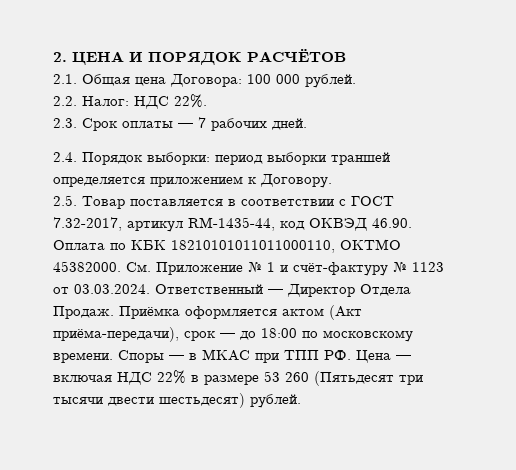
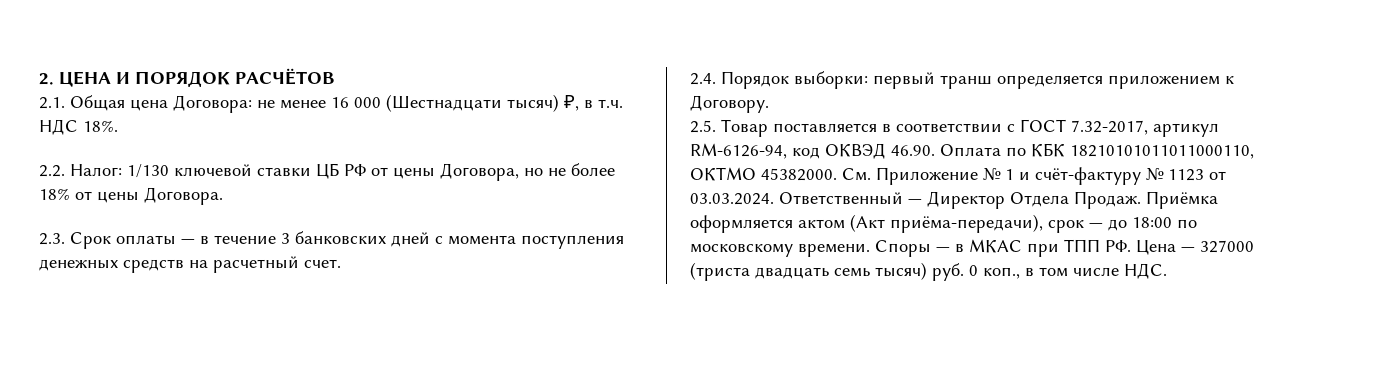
[247,74,356,88] [53,94,207,109] [53,117,307,131] 100 000 рублей. // 2.2. Налог: НДС 22%. // 2.3. Срок оплаты — 7 рабочих дней. -> [257,94,623,112] [39,119,118,135] [39,163,615,181] [39,187,223,205] [39,231,624,249] [39,256,341,273] не менее 16 000 (Шестнадцати тысяч) ₽, в т.ч. НДС 18%. // 2.2. Налог: 1/130 ключевой ставки ЦБ РФ от цены Договора, но не более 18% от цены Договора. // 2.3. Срок оплаты — в течение 3 банковских дней с момента поступления денежных средств на расчетный счет.
[215,152,390,165] период выборки траншей -> [873,72,992,89] первый транш
[188,217,275,231] RM-1435-44, -> [690,143,787,159] RM-6126-94,
[53,370,423,386] [53,393,301,408] включая НДС 22% в размере 53 260 (Пятьдесят три тысячи двести шестьдесят) рублей. -> [1200,240,1254,253] [690,262,1167,281] 327000 (триста двадцать семь тысяч) руб. 0 коп., в том числе НДС.

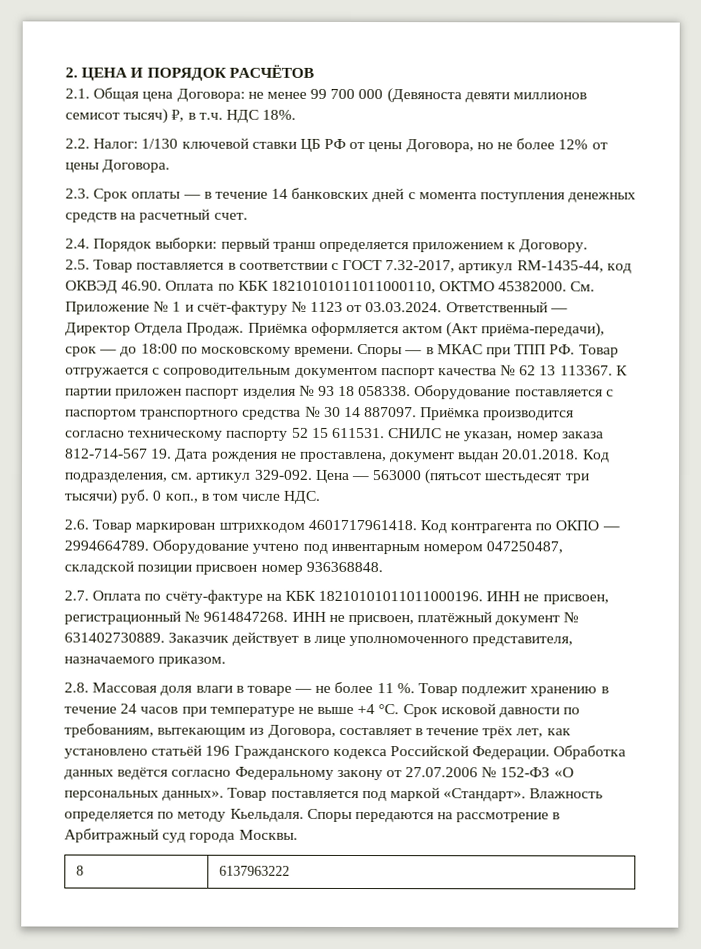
[331,94,502,112] 16 000 (Шестнадцати -> [310,88,588,104] [65,112,120,120] 99 700 000 (Девяноста девяти миллионов семисот
[39,188,70,200] 18% -> [558,139,589,150] 12%
[281,233,290,244] 3 -> [271,188,289,199] 14
[690,143,787,159] RM-6126-94, -> [516,260,604,273] RM-1435-44,
[1136,240,1254,255] [690,262,927,281] Цена — 327000 (триста двадцать семь тысяч) -> [578,344,619,358] [65,364,628,379] [65,384,614,400] [65,405,575,421] [65,427,604,442] [65,448,610,463] [64,469,590,485] [64,489,117,505] Товар отгружается с сопроводительным документом паспорт качества № 62 13 113367. К партии приложен паспорт изделия № 93 18 058338. Оборудование поставляется с паспортом транспортного средства № 30 14 887097. Приёмка производится согласно техническому паспорту 52 15 611531. СНИЛС не указан, номер заказа 812-714-567 19. Дата рождения не проставлена, документ выдан 20.01.2018. Код подразделения, см. артикул 329-092. Цена — 563000 (пятьсот шестьдесят три тысячи)
(1167, 271) none -> [64,519,620,534] [64,539,564,555] [64,560,383,575] [64,589,609,605] [64,610,580,626] [64,631,574,647] [64,656,227,667] [64,681,609,697] [64,703,581,718] [64,723,571,739] [64,744,627,760] [64,766,574,781] [64,787,604,802] [64,808,561,823] [64,828,298,843] [76,865,85,876] [219,865,291,876] // 2.6. Товар маркирован штрихкодом 4601717961418. Код контрагента по ОКПО — 2994664789. Оборудование учтено под инвентарным номером 047250487, складской позиции присвоен номер 936368848. // 2.7. Оплата по счёту-фактуре на КБК 18210101011011000196. ИНН не присвоен, регистрационный № 9614847268. ИНН не присвоен, платёжный документ № 631402730889. Заказчик действует в лице уполномоченного представителя, назначаемого приказом. // 2.8. Массовая доля влаги в товаре — не более 11 %. Товар подлежит хранению в течение 24 часов при температуре не выше +4 °C. Срок исковой давности по требованиям, вытекающим из Договора, составляет в течение трёх лет, как установлено статьёй 196 Гражданского кодекса Российской Федерации. Обработка данных ведётся согласно Федеральному закону от 27.07.2006 № 152-ФЗ «О персональных данных». Товар поставляется под маркой «Стандарт». Влажность определяется по методу Кьельдаля. Споры передаются на рассмотрение в Арбитражный суд города Москвы. // 8 | 6137963222

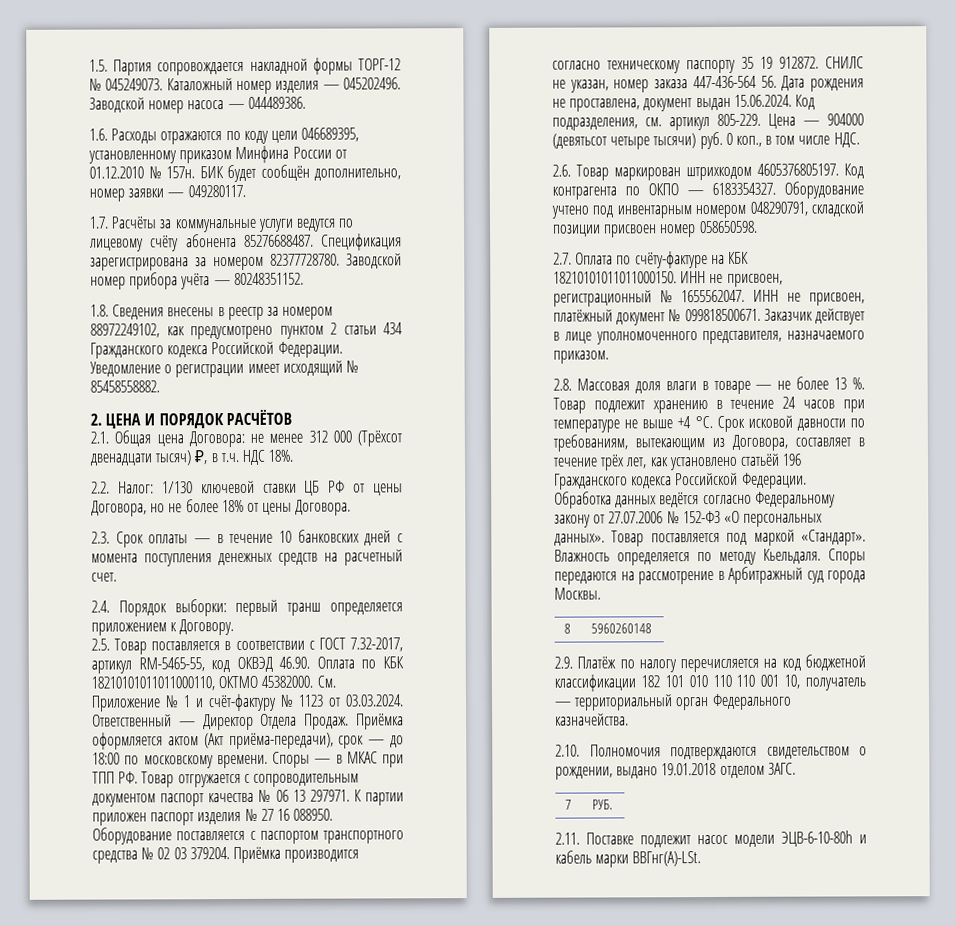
(65, 72) none -> [89,57,401,76] [89,77,401,95] [89,96,306,114] [89,127,360,145] [88,145,347,164] [89,164,401,183] [89,184,246,202] [89,216,355,233] [89,233,402,252] [90,253,402,271] [90,272,304,290] [90,304,334,321] [90,322,403,340] [90,341,343,359] [90,360,359,378] [90,380,160,393] 1.5. Партия сопровождается накладной формы ТОРГ-12 № 045249073. Каталожный номер изделия — 045202496. Заводской номер насоса — 044489386. // 1.6. Расходы отражаются по коду цели 046689395, установленному приказом Минфина России от 01.12.2010 № 157н. БИК будет сообщён дополнительно, номер заявки — 049280117. // 1.7. Расчёты за коммунальные услуги ведутся по лицевому счёту абонента 85276688487. Спецификация зарегистрирована за номером 82377728780. Заводской номер прибора учёта — 80248351152. // 1.8. Сведения внесены в реестр за номером 88972249102, как предусмотрено пунктом 2 статьи 434 Гражданского кодекса Российской Федерации. Уведомление о регистрации имеет исходящий № 85458558882. //
[310,88,588,104] [65,112,120,120] 99 700 000 (Девяноста девяти миллионов семисот -> [308,430,402,447] [90,453,153,466] 312 000 (Трёхсот двенадцати
[558,139,589,150] 12% -> [221,499,244,513] 18%
[271,188,289,199] 14 -> [279,530,292,543] 10
[516,260,604,273] RM-1435-44, -> [138,657,205,672] RM-5465-55,
[519,365,613,376] 62 13 113367. -> [275,789,350,802] 06 13 297971.
[317,385,412,397] 93 18 058338. -> [260,808,334,821] 27 16 088950.
[323,406,418,418] 30 14 887097. -> [157,847,230,860] 02 03 379204.
[291,427,385,439] 52 15 611531. -> [741,56,819,69] 35 19 912872.
[65,448,173,459] 812-714-567 19. -> [692,75,777,89] 447-436-564 56.
[502,449,580,460] 20.01.2018. -> [733,94,792,107] 15.06.2024.
[253,469,313,480] 329-092. -> [717,113,761,126] 805-229.
[372,469,590,485] 563000 (пятьсот шестьдесят три -> [827,113,864,126] [552,133,651,150] 904000 (девятьсот четыре
[307,519,417,531] 4601717961418. -> [757,163,839,176] 4605376805197.
[64,540,149,551] 2994664789. -> [712,182,776,196] 6183354327.
[486,541,564,554] 047250487, -> [749,201,808,216] 048290791,
[305,561,383,573] 936368848. -> [698,220,758,234] 058650598.
[318,590,484,602] 18210101011011000196. -> [553,271,677,284] 18210101011011000150.
[203,611,289,622] 9614847268. -> [681,289,745,303] 1655562047.
[64,632,165,643] 631402730889. -> [684,308,761,322] 099818500671.
[376,683,394,694] 11 -> [834,377,848,390] 13
[219,865,291,876] 6137963222 -> [590,623,652,634] [554,654,866,673] [554,674,866,692] [555,693,792,711] [555,713,629,726] [555,744,867,761] [555,762,796,780] [564,799,572,810] [591,799,613,810] [555,830,867,848] [555,850,702,868] 5960260148 // 2.9. Платёж по налогу перечисляется на код бюджетной классификации 182 101 010 110 110 001 10, получатель — территориальный орган Федерального казначейства. // 2.10. Полномочия подтверждаются свидетельством о рождении, выдано 19.01.2018 отделом ЗАГС. // 7 | РУБ. // 2.11. Поставке подлежит насос модели ЭЦВ-6-10-80h и кабель марки ВВГнг(А)-LSt.

